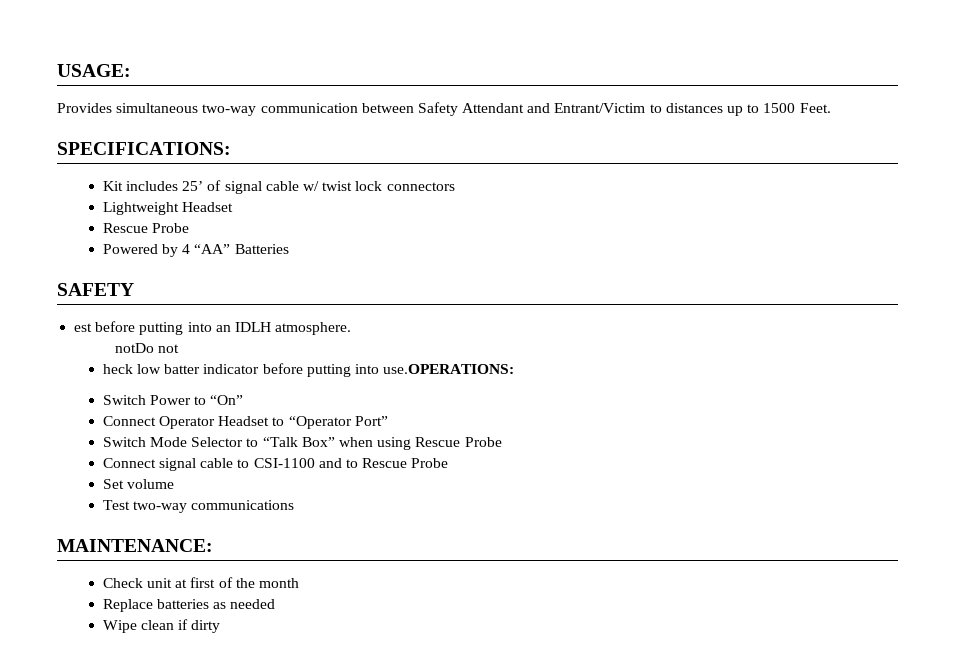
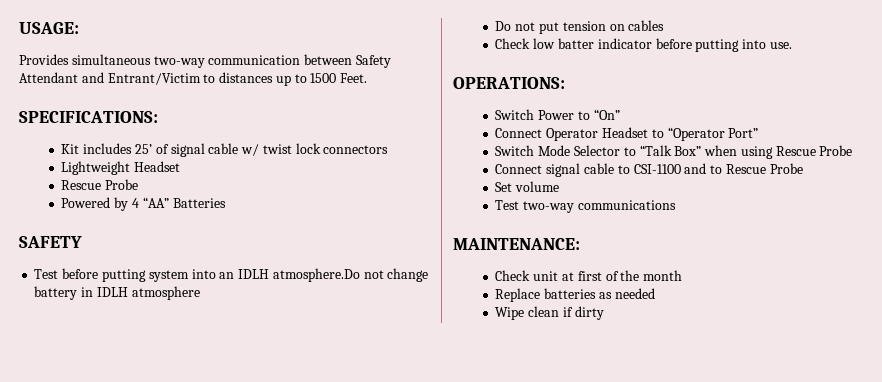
[74,321,184,335] est before putting -> [34,268,189,282] Test before putting system
[275,322,352,335] [114,343,179,353] [102,364,133,374] atmosphere. // notDo not // heck -> [272,268,429,282] [34,286,200,300] [495,20,665,34] [495,38,531,49] atmosphere.Do not change battery in IDLH atmosphere // Do not put tension on cables // Check
[383,364,515,374] use.OPERATIONS: -> [769,42,792,49] [453,77,565,89] use. // OPERATIONS:

